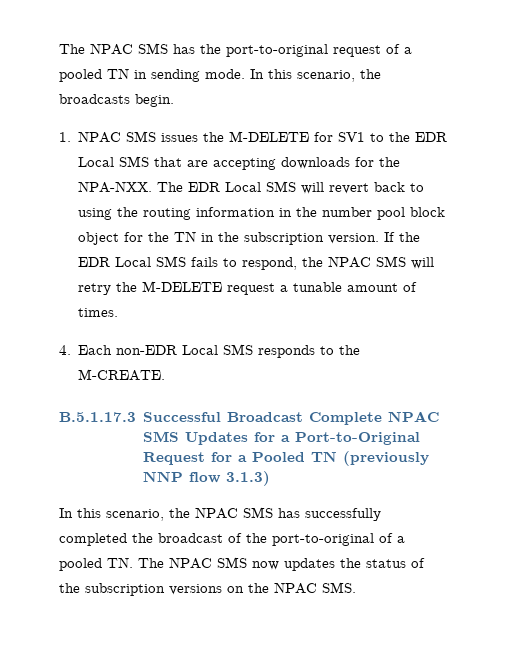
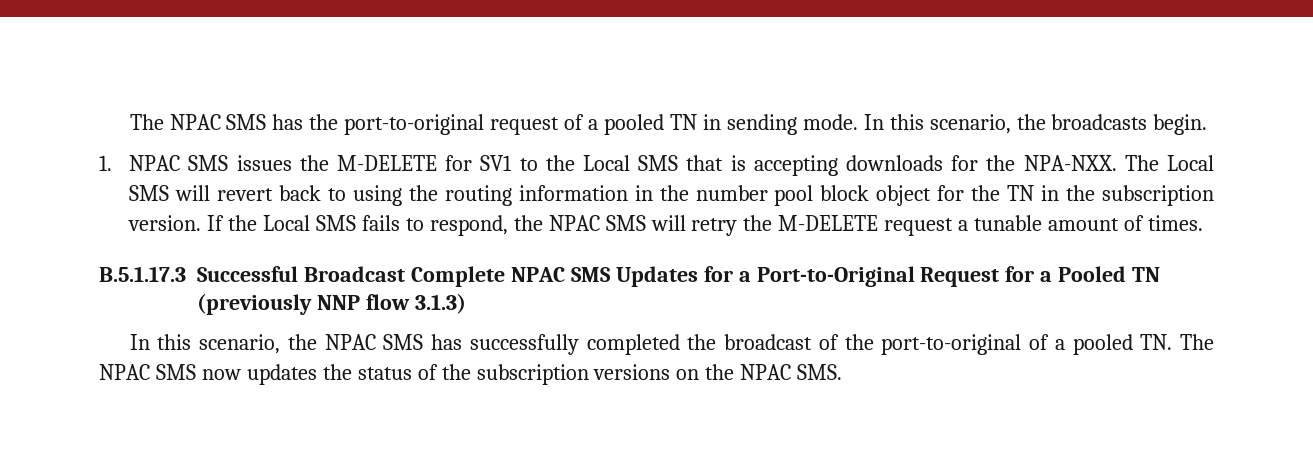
[415,132,448,142] EDR -> (575, 163) none
[187,160,209,167] are -> [730,155,746,171] is
[188,182,221,192] EDR -> (1159, 163) none
[78,257,111,267] EDR -> (258, 223) none
[59,344,361,358] [78,369,166,381] // 4. Each non-EDR Local SMS responds to the M-CREATE. -> (1203, 223) none

